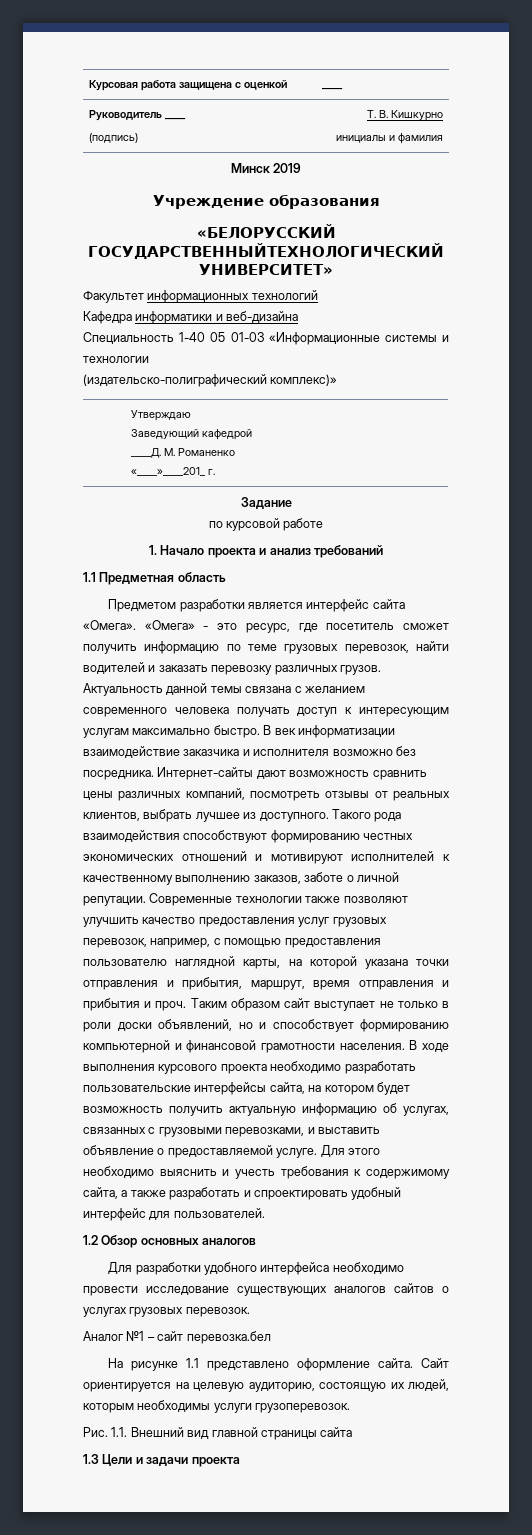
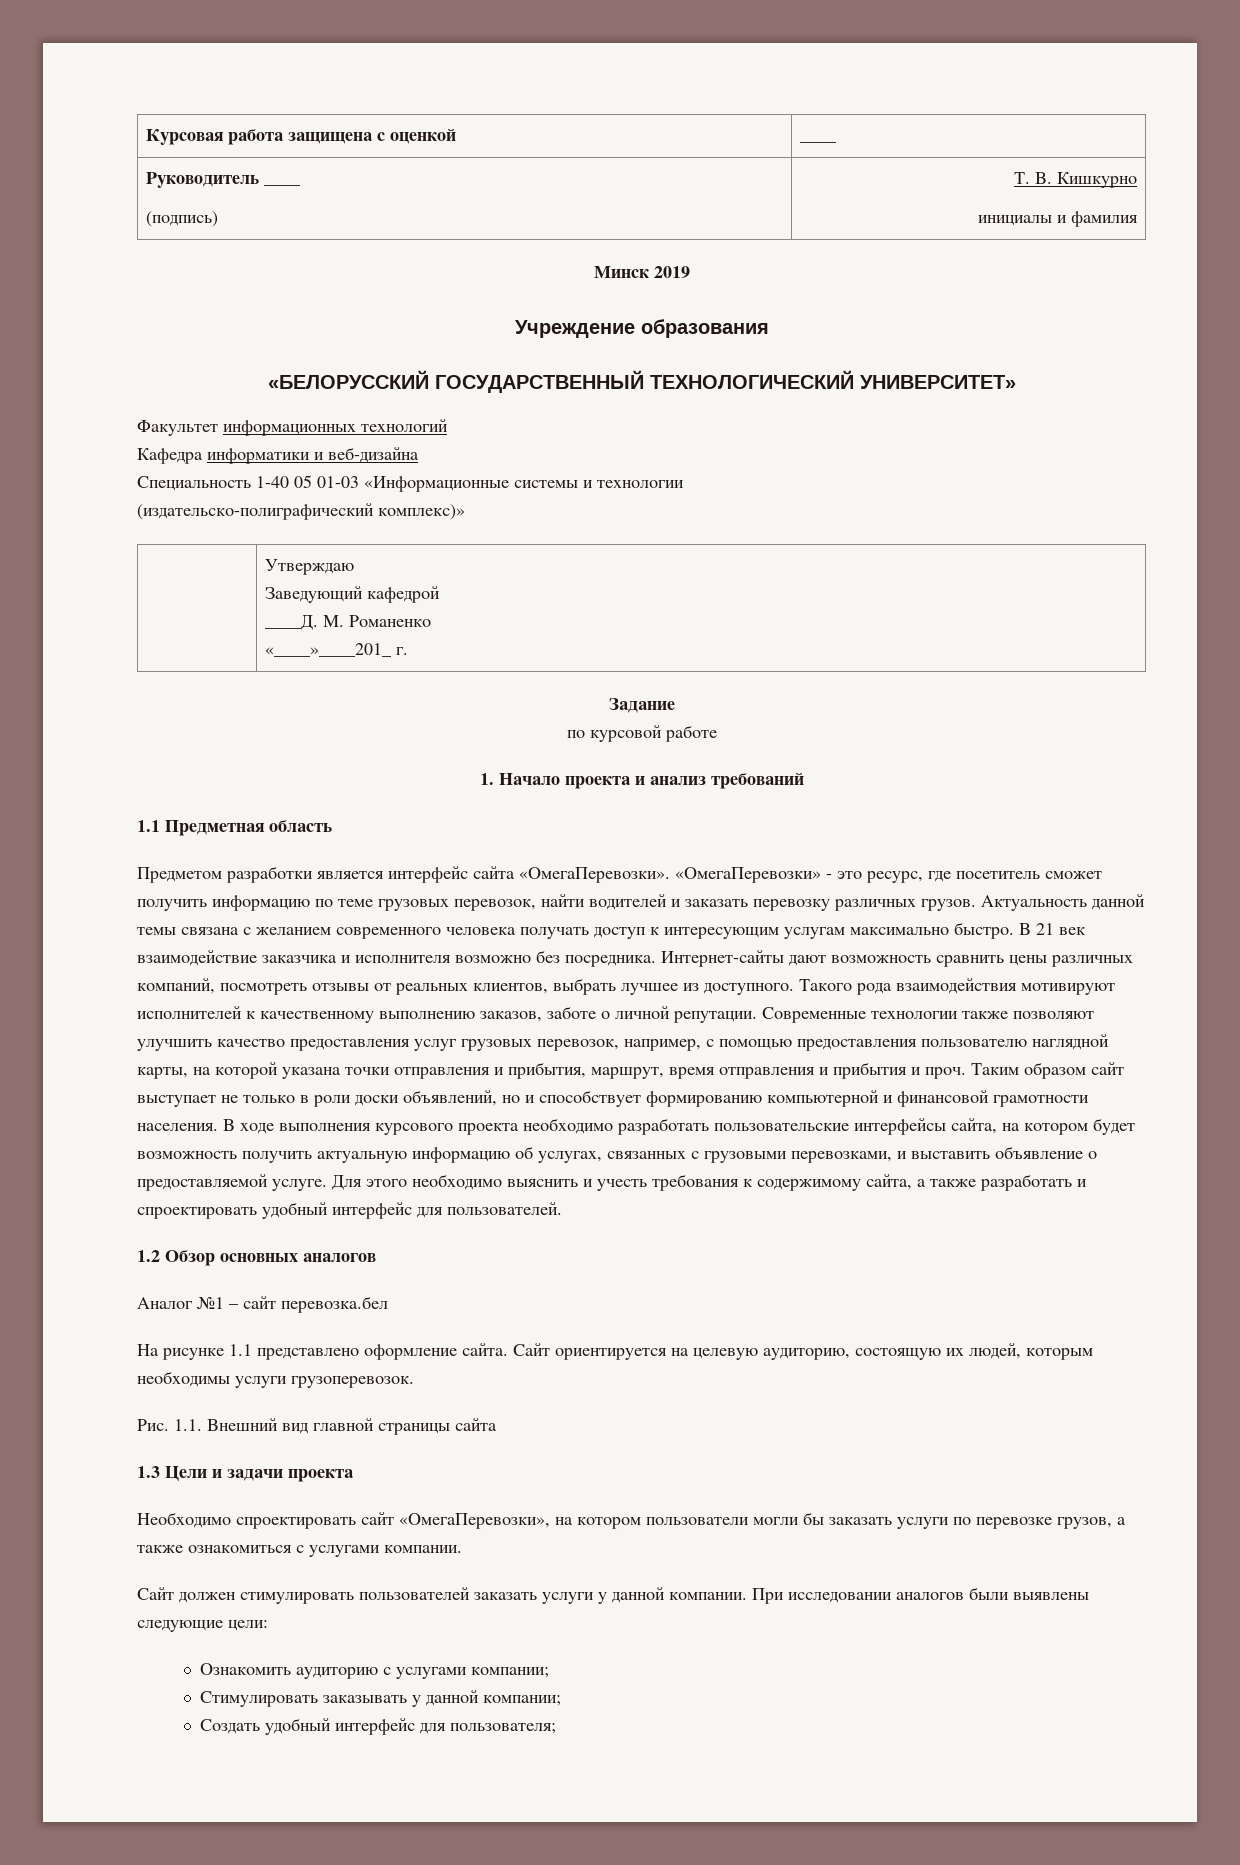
[88,243,444,259] ГОСУДАРСТВЕННЫЙТЕХНОЛОГИЧЕСКИЙ -> [434,370,854,393] ГОСУДАРСТВЕННЫЙ ТЕХНОЛОГИЧЕСКИЙ
[83,620,195,630] «Омега». «Омега» -> [519,867,821,883] «ОмегаПеревозки». «ОмегаПеревозки»
[274,725,395,738] век информатизации -> [1036,923,1085,935] 21 век
[183,830,414,843] [83,851,263,861] способствуют формированию честных экономических отношений и -> (1017, 986) none
[108,1262,404,1275] [83,1283,449,1296] [83,1307,250,1317] // Для разработки удобного интерфейса необходимо провести исследование существующих аналогов сайтов о услугах грузовых перевозок. -> (376, 1257) none
(240, 1462) none -> [137,1512,1126,1529] [137,1545,462,1557] [137,1587,1089,1604] [137,1620,268,1632] [200,1663,550,1679] [200,1690,562,1707] [200,1718,557,1735] // Необходимо спроектировать сайт «ОмегаПеревозки», на котором пользователи могли бы заказать услуги по перевозке грузов, а также ознакомиться с услугами компании. // Сайт должен стимулировать пользователей заказать услуги у данной компании. При исследовании аналогов были выявлены следующие цели: // Ознакомить аудиторию с услугами компании; // Стимулировать заказывать у данной компании; // Создать удобный интерфейс для пользователя;

